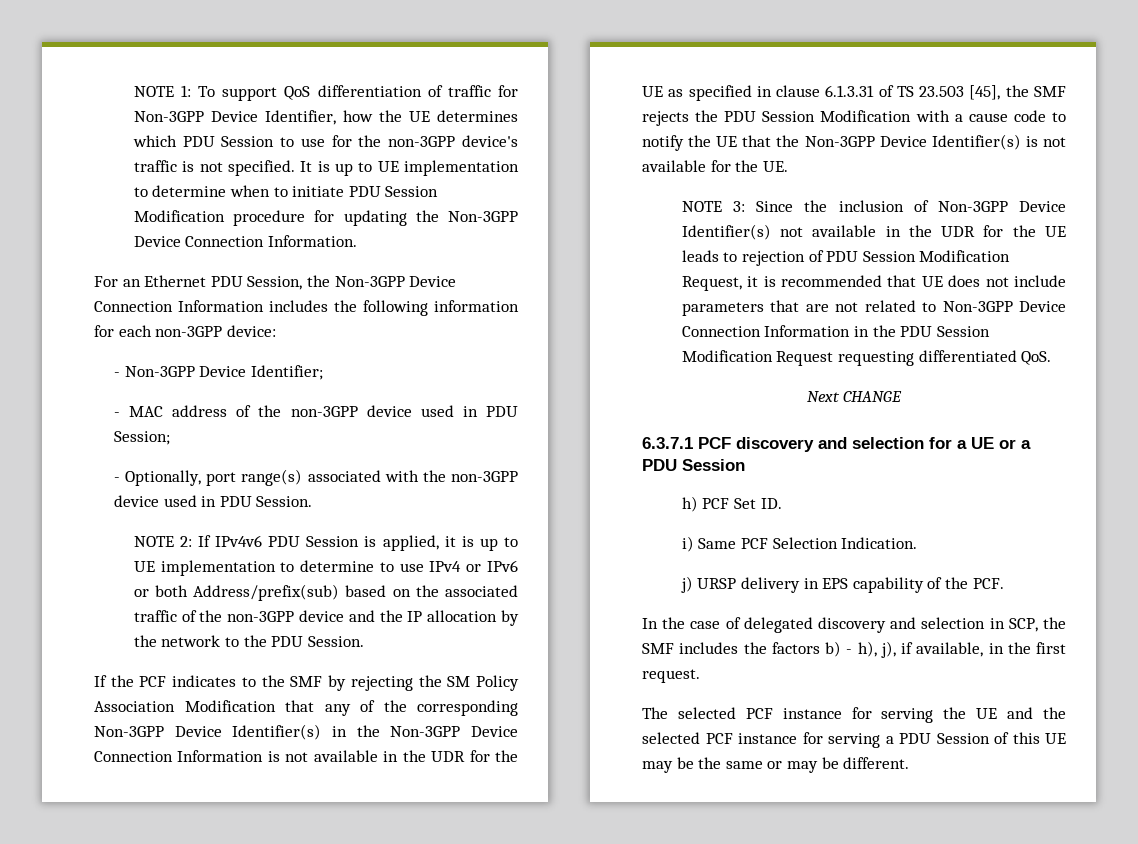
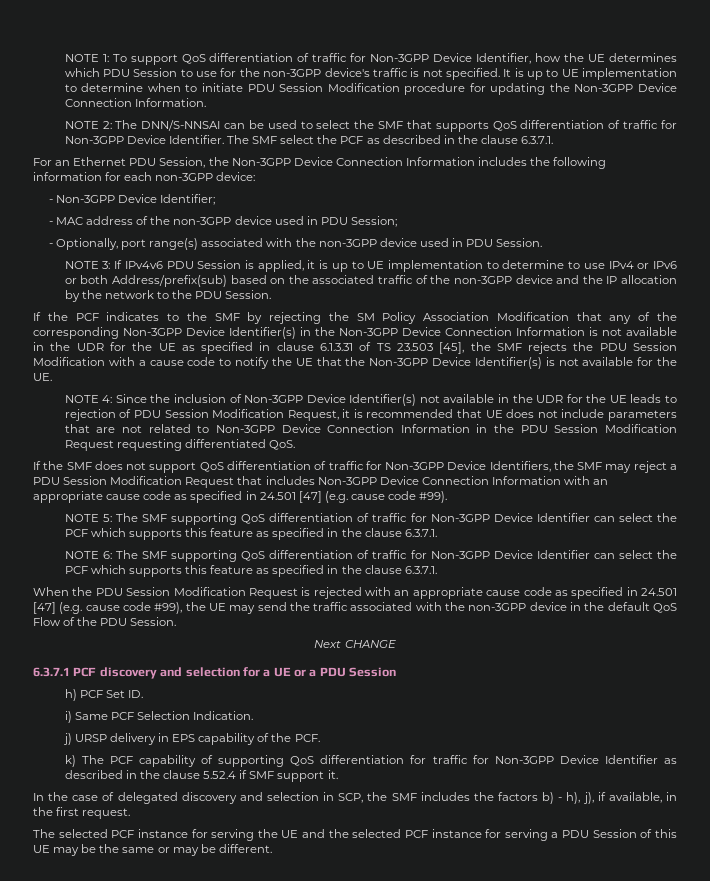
(358, 241) none -> [64,120,677,132] [64,135,554,144] // NOTE 2: The DNN/S-NNSAI can be used to select the SMF that supports QoS differentiation of traffic for Non-3GPP Device Identifier. The SMF select the PCF as described in the clause 6.3.7.1.
[179,536,192,547] 2: -> [102,261,111,269] 3:
[732,201,745,212] 3: -> [102,395,113,403] 4:
(1052, 358) none -> [33,461,678,473] [33,476,609,488] [33,491,448,503] [64,513,677,525] [64,528,437,540] [64,550,677,562] [64,565,437,577] [33,587,677,599] [33,602,677,614] [33,617,177,626] // If the SMF does not support QoS differentiation of traffic for Non-3GPP Device Identifiers, the SMF may reject a PDU Session Modification Request that includes Non-3GPP Device Connection Information with an appropriate cause code as specified in 24.501 [47] (e.g. cause code #99). // NOTE 5: The SMF supporting QoS differentiation of traffic for Non-3GPP Device Identifier can select the PCF which supports this feature as specified in the clause 6.3.7.1. // NOTE 6: The SMF supporting QoS differentiation of traffic for Non-3GPP Device Identifier can select the PCF which supports this feature as specified in the clause 6.3.7.1. // When the PDU Session Modification Request is rejected with an appropriate cause code as specified in 24.501 [47] (e.g. cause code #99), the UE may send the traffic associated with the non-3GPP device in the default QoS Flow of the PDU Session.
(1004, 583) none -> [64,755,677,767] [64,770,338,782] // k) The PCF capability of supporting QoS differentiation for traffic for Non-3GPP Device Identifier as described in the clause 5.52.4 if SMF support it.

